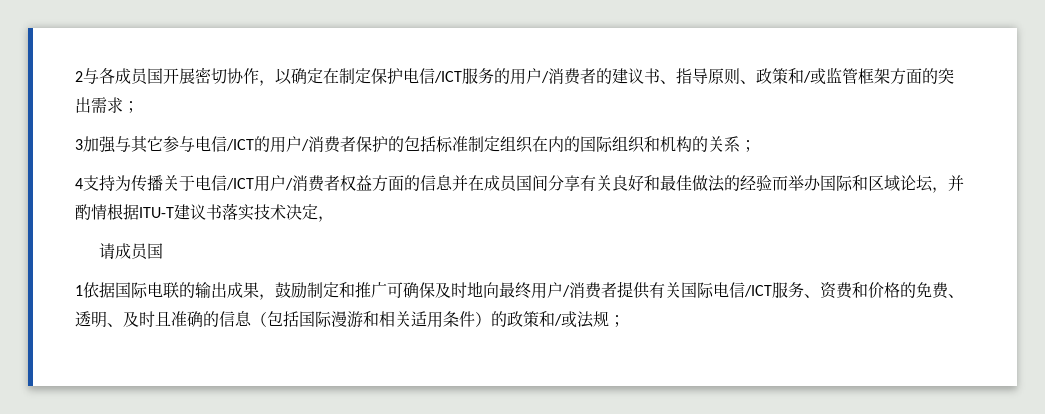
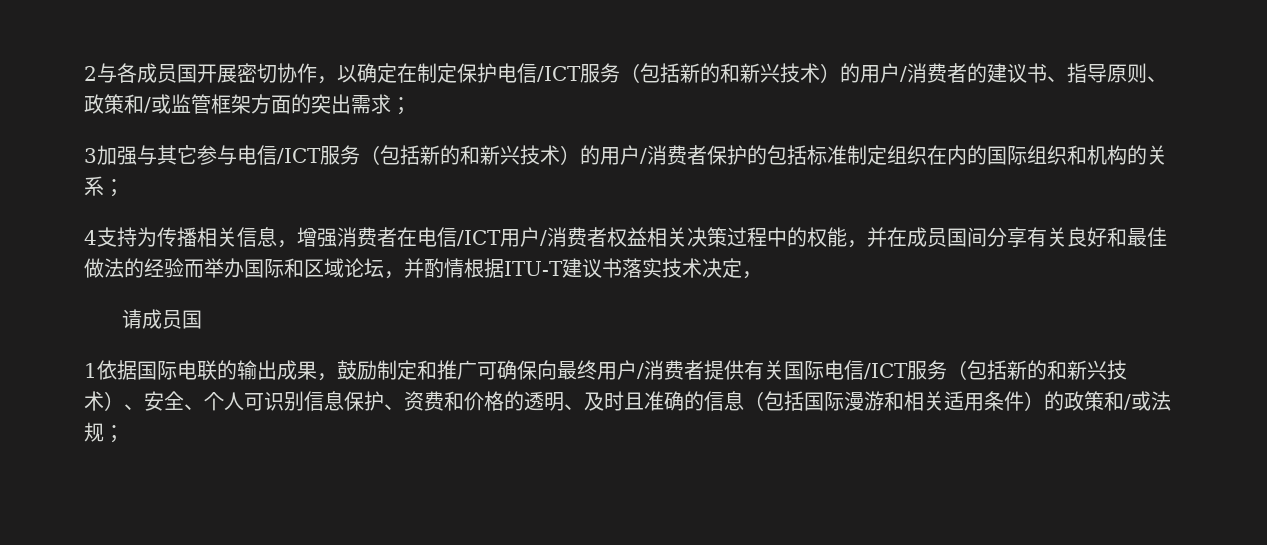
(494, 76) none -> [620,63,840,83] （包括新的和新兴技术）
(254, 145) none -> [320,145,580,165] 服务（包括新的和新兴技术）
[163,175,195,191] 关于 -> [197,227,417,248] 相关信息，增强消费者在
[372,175,453,192] 方面的信息 -> [647,227,867,248] 相关决策过程中的权能，
[435,281,483,298] 及时地 -> (537, 370) none
(804, 290) none -> [947,360,1127,380] [84,391,384,411] （包括新的和新兴技术）、安全、个人可识别信息保护
[916,282,964,299] 免费、 -> (524, 401) none

